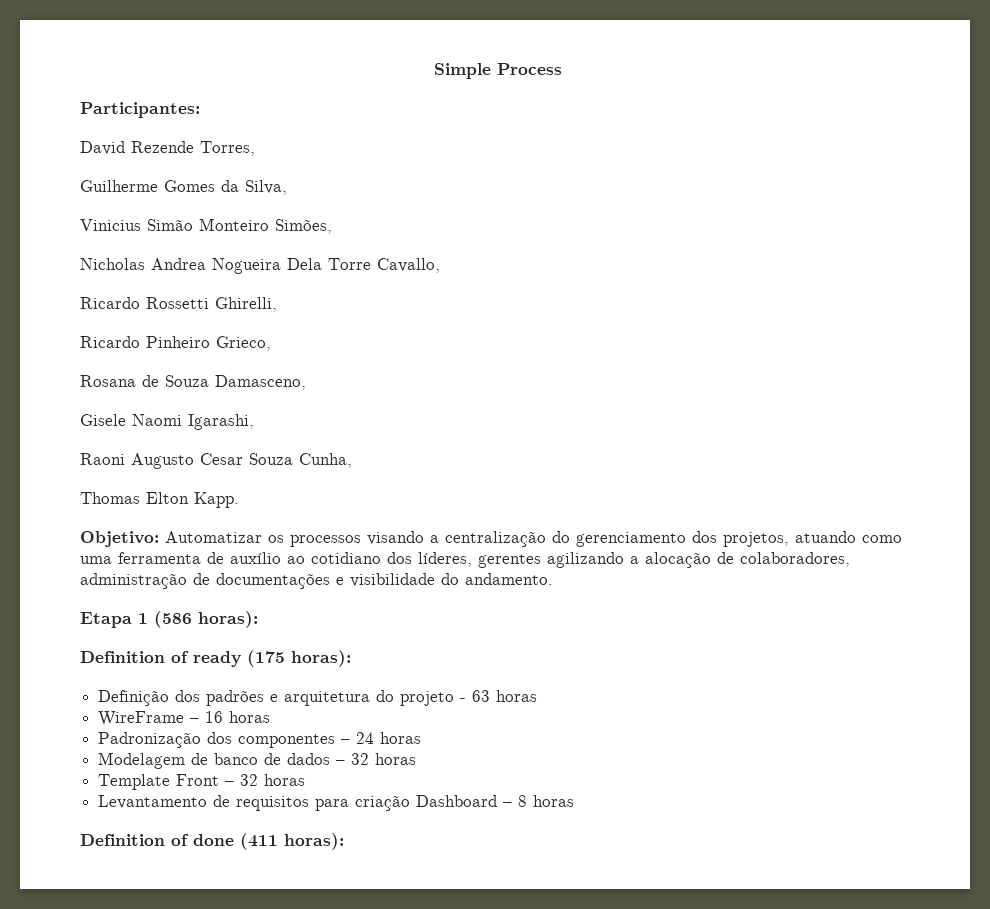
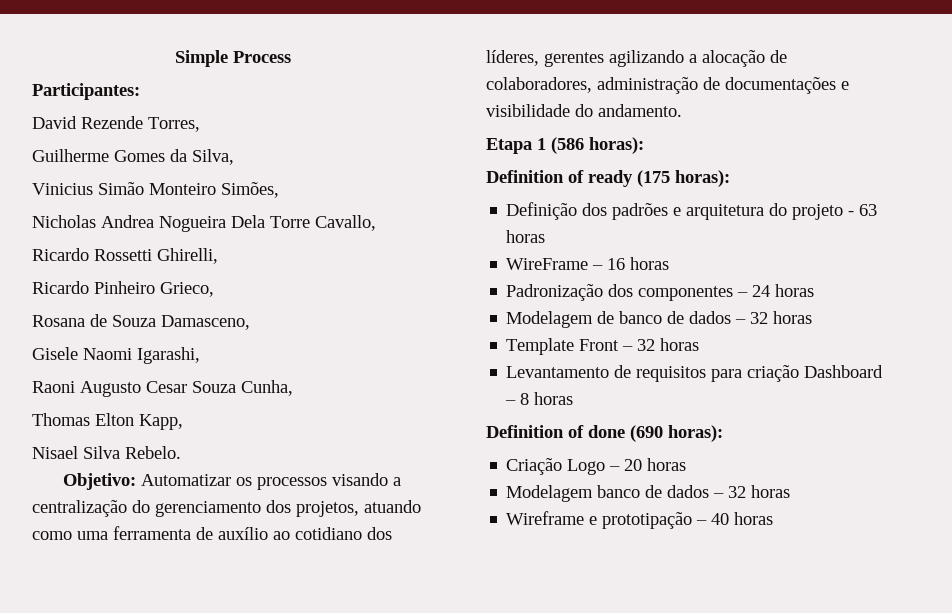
[194,492,239,508] Kapp. -> [139,414,183,430] [32,446,181,459] Kapp, // Nisael Silva Rebelo.
[240,833,344,850] (411 horas): -> [630,425,723,442] [506,458,687,475] [506,485,791,502] [506,511,774,529] (690 horas): // Criação Logo – 20 horas // Modelagem banco de dados – 32 horas // Wireframe e prototipação – 40 horas

